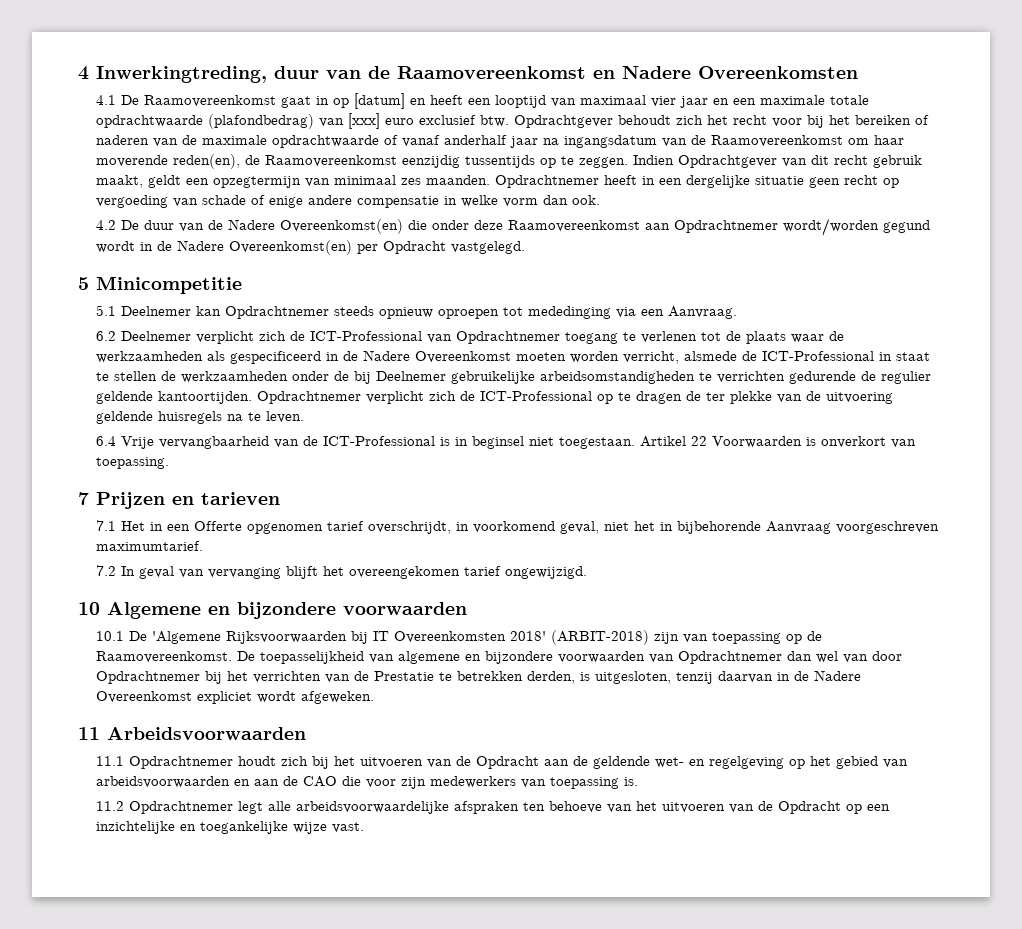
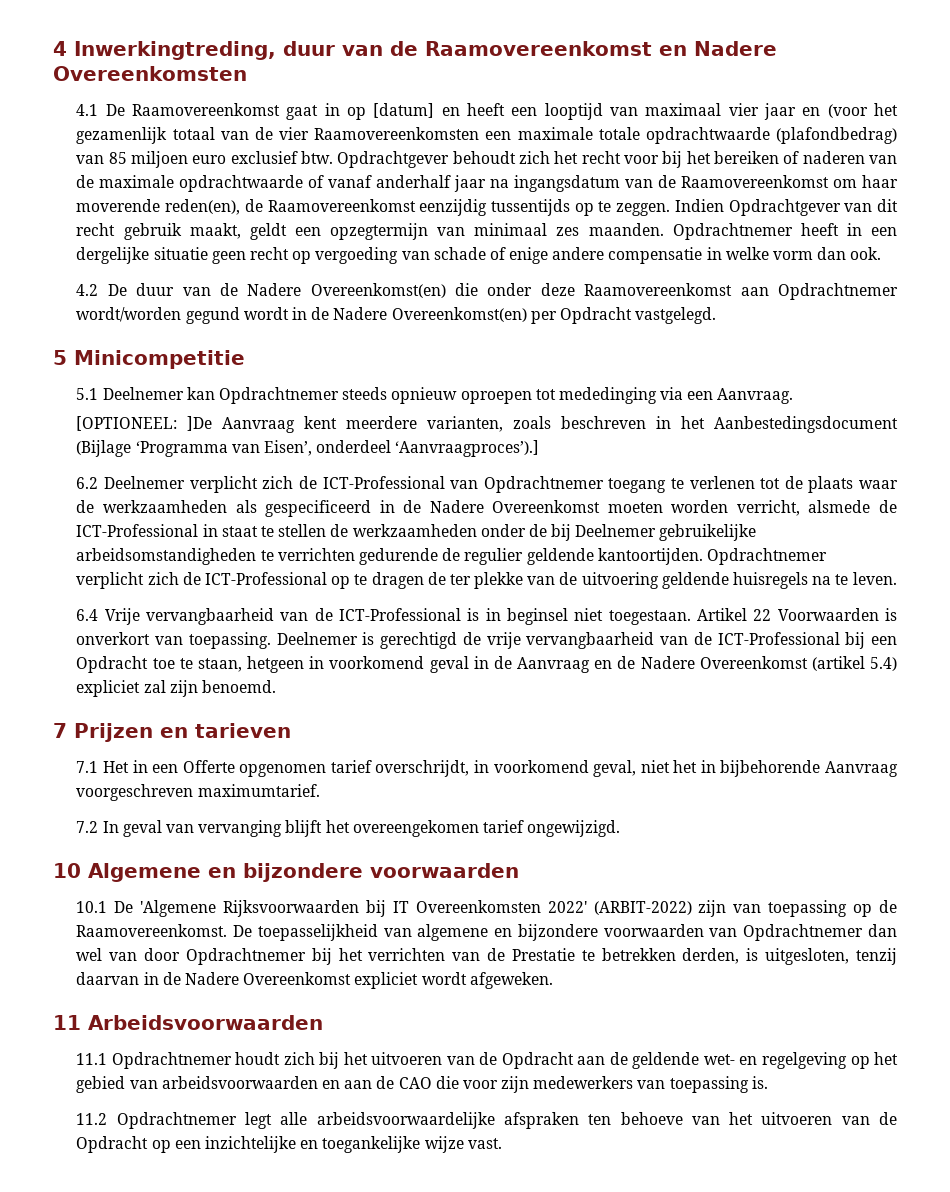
(729, 101) none -> [827,103,899,118] [76,127,480,144] (voor het gezamenlijk totaal van de vier Raamovereenkomsten
[347,113,380,129] [xxx] -> [108,151,189,168] 85 miljoen
(737, 312) none -> [76,416,898,433] [76,440,540,457] // [OPTIONEEL: ]De Aanvraag kent meerdere varianten, zoals beschreven in het Aanbestedingsdocument (Bijlage ‘Programma van Eisen’, onderdeel ‘Aanvraagproces’).]
(169, 463) none -> [276,632,898,649] [76,656,898,673] [76,680,277,697] Deelnemer is gerechtigd de vrije vervangbaarheid van de ICT-Professional bij een Opdracht toe te staan, hetgeen in voorkomend geval in de Aanvraag en de Nadere Overeenkomst (artikel 5.4) expliciet zal zijn benoemd.
[509,630,649,645] 2018' (ARBIT-2018) -> [547,901,692,915] 2022' (ARBIT-2022)

